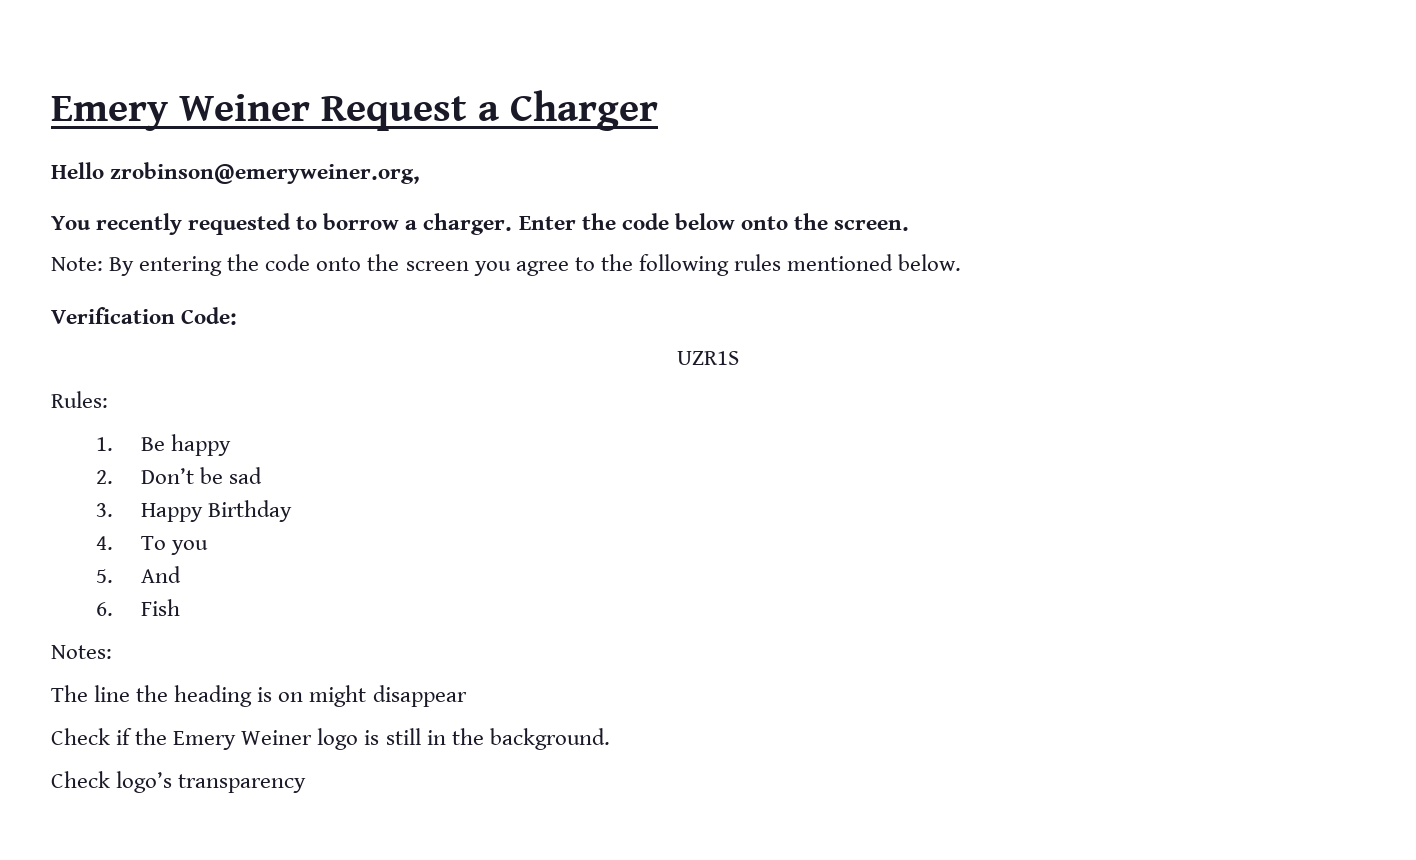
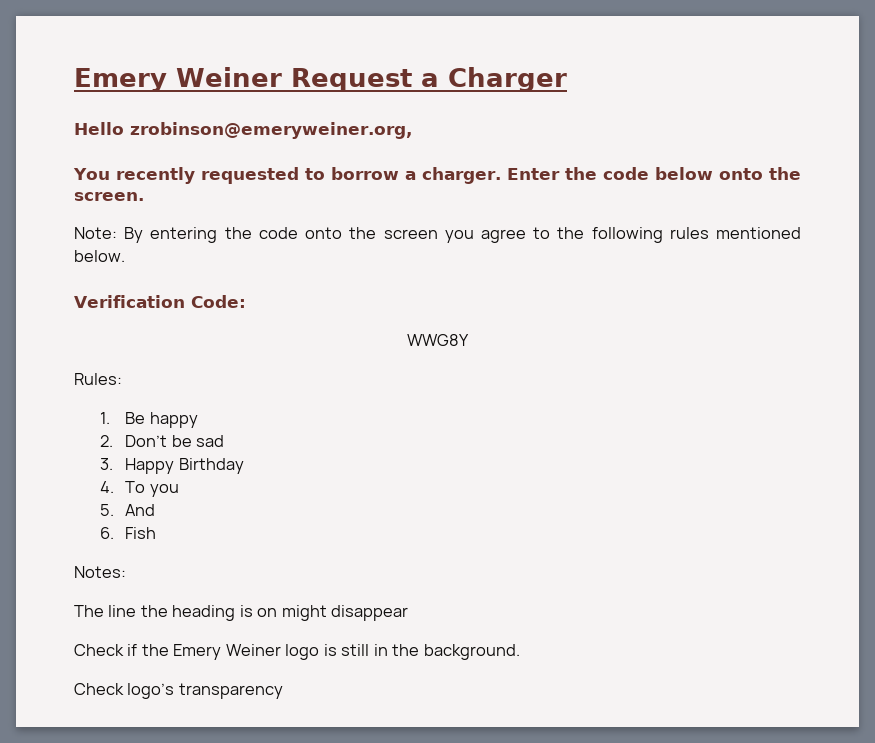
[677,351,739,365] UZR1S -> [407,334,469,346] WWG8Y

